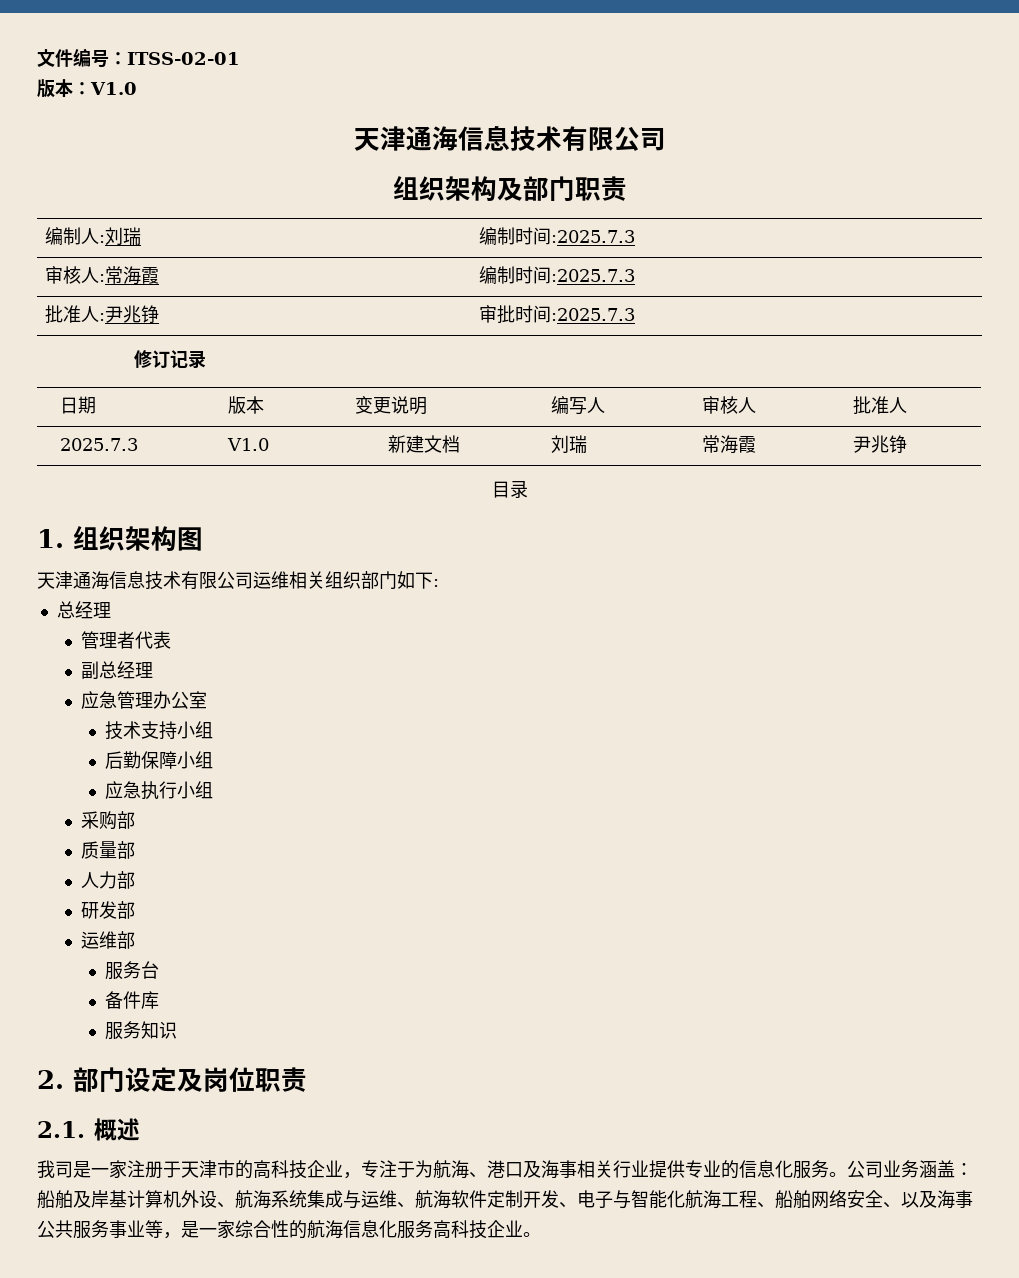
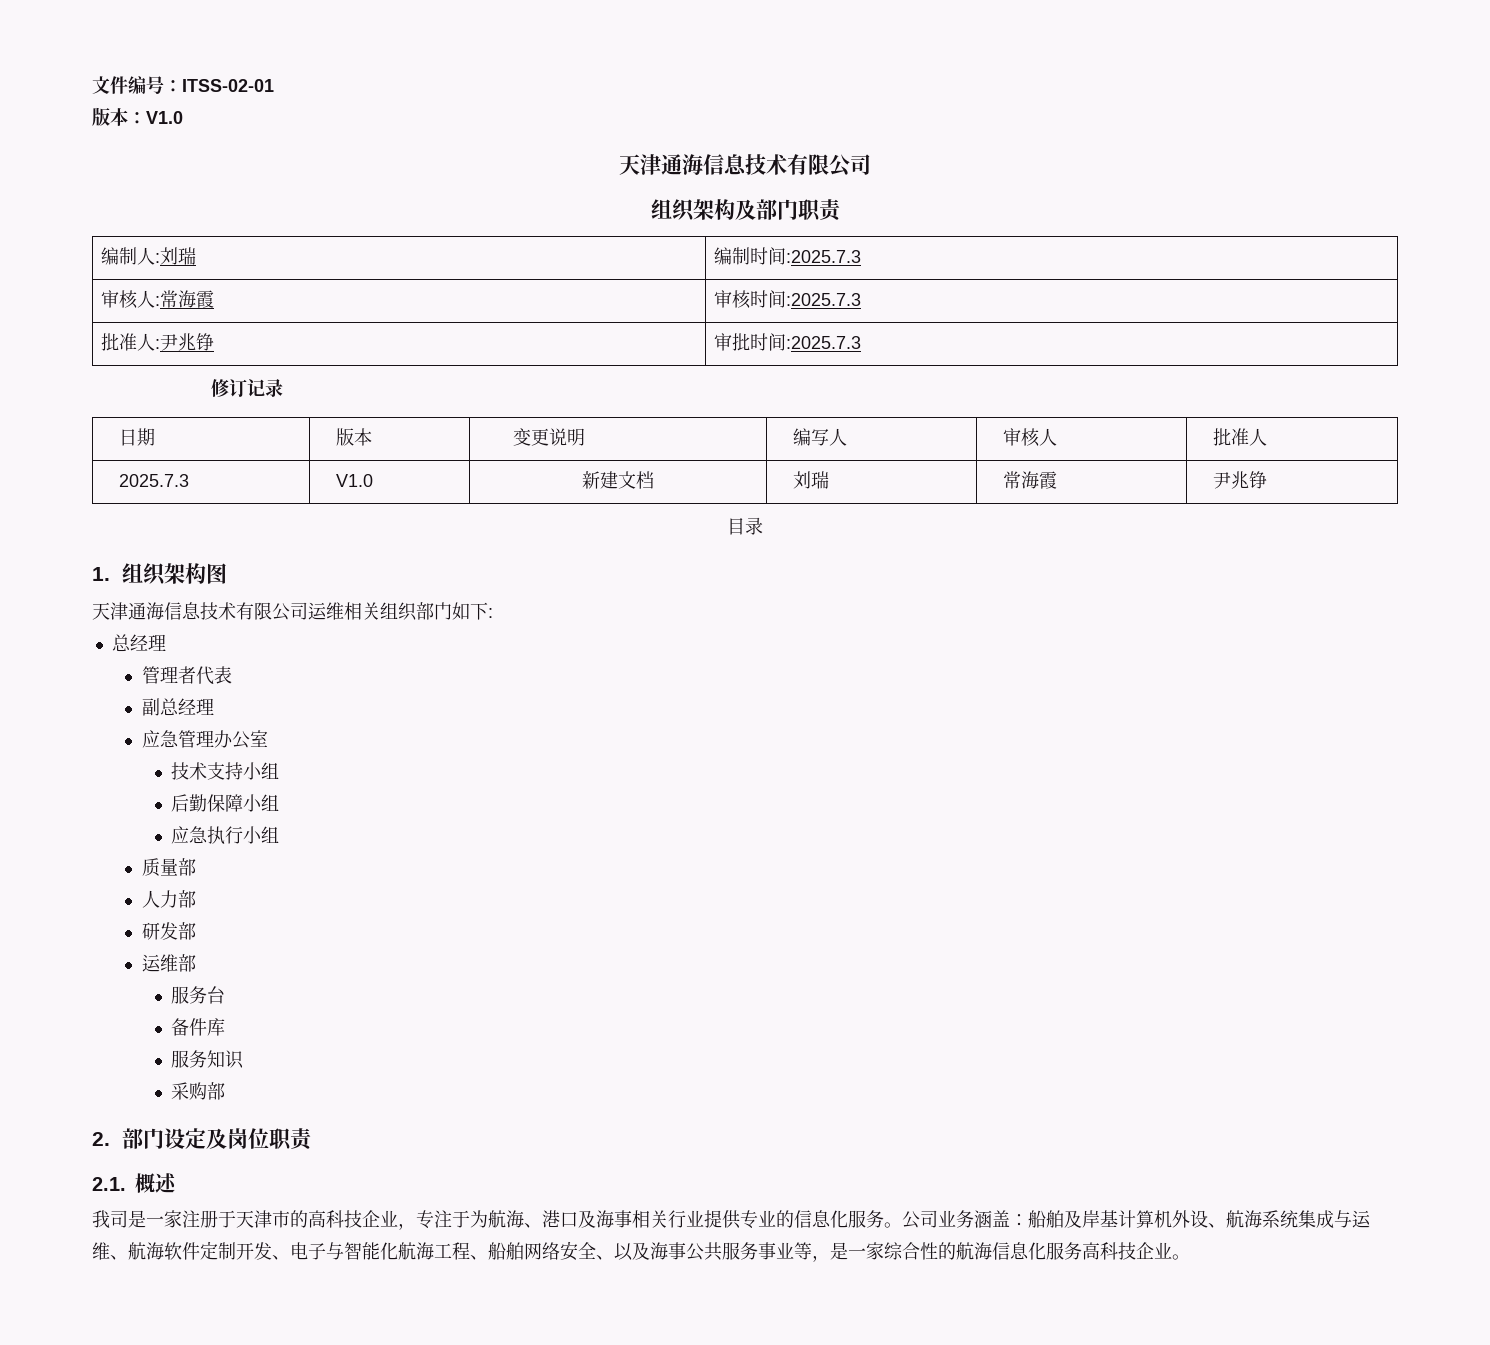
[479,266,516,284] 编制 -> [713,290,751,309] 审核
[80,811,135,830] // 采购部 -> (280, 834) none
(178, 1030) none -> [171,1082,226,1100] // 采购部

